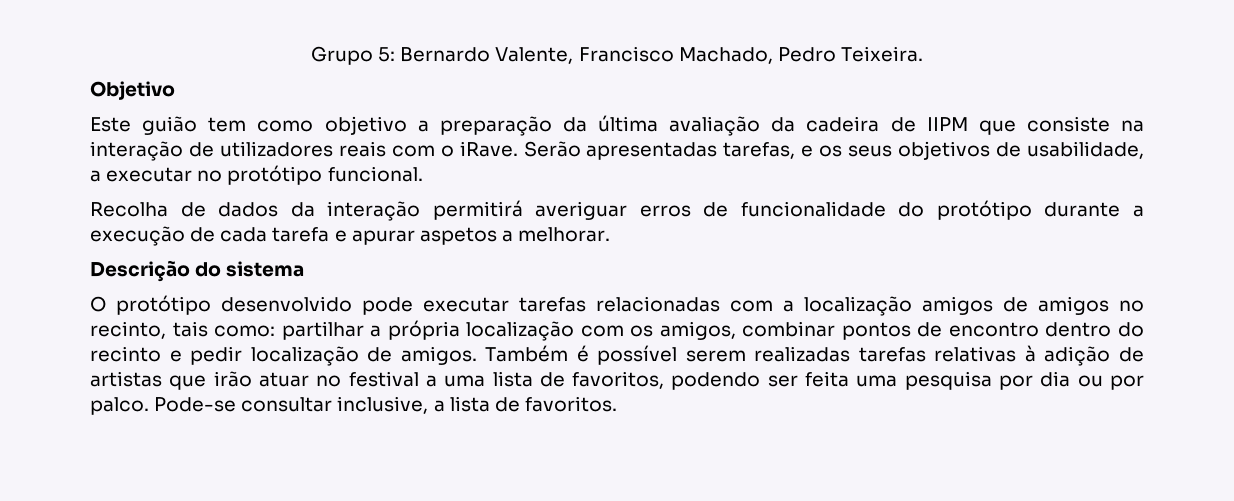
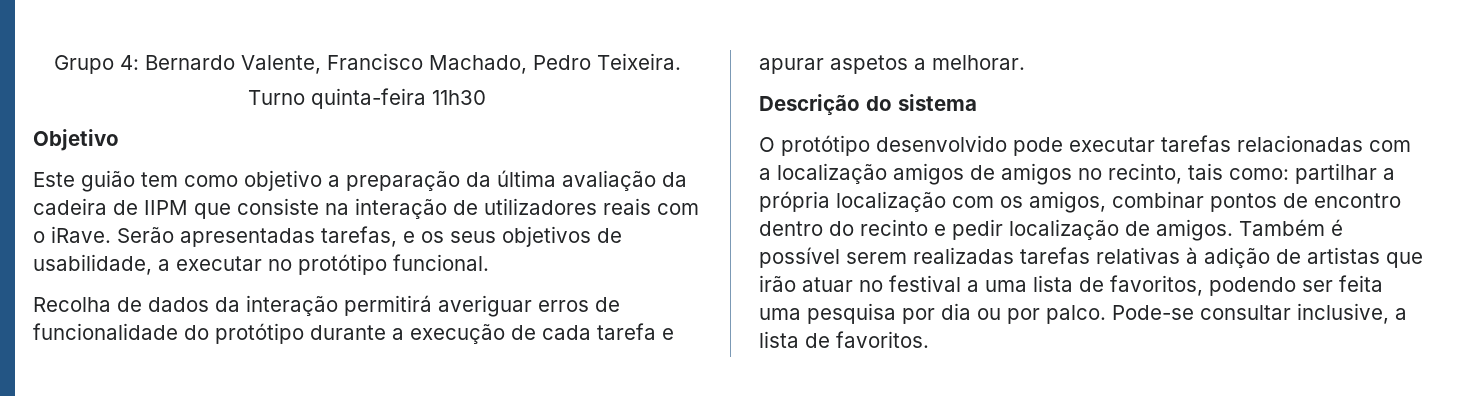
[378,47,396,62] 5: -> [119,55,139,70] 4:
(923, 54) none -> [248,88,486,109] // Turno quinta-feira 11h30

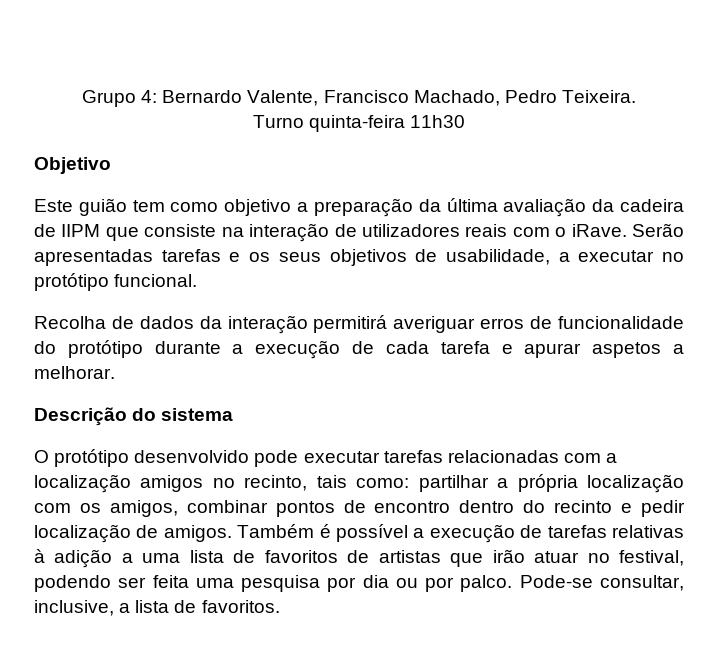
[321,226,397,247] tarefas, -> [161,249,221,262] tarefas
[970,163,1072,185] de amigos -> (204, 483) none
[846,247,1014,264] serem realizadas -> [413,524,543,543] a execução de
(1270, 257) none -> [121,550,338,563] a uma lista de favoritos
[889,275,1203,296] festival a uma lista de favoritos, -> [618,550,684,566] festival,
[1200,305,1291,320] consultar -> [599,575,684,591] consultar,

